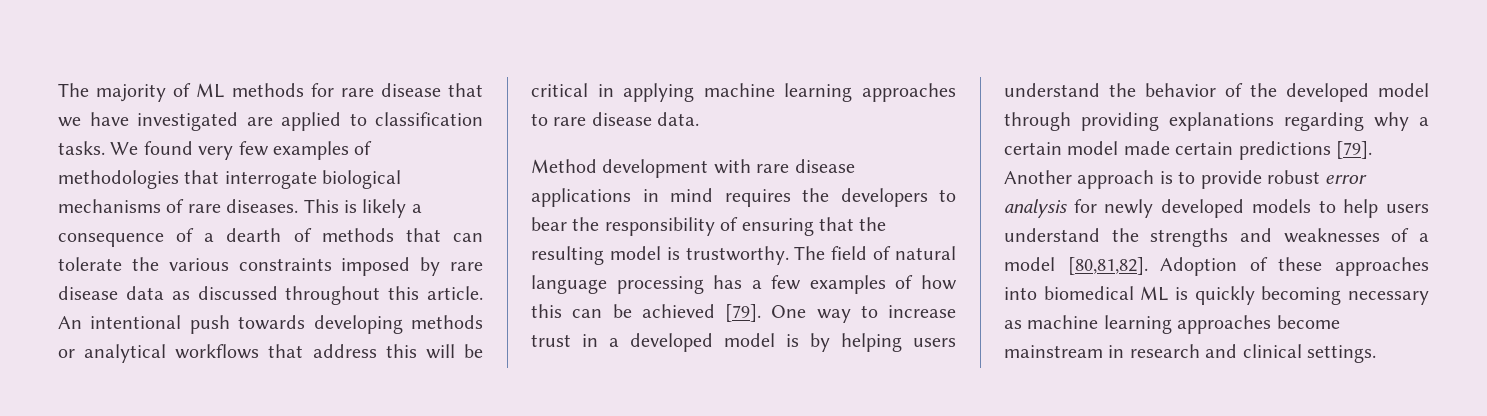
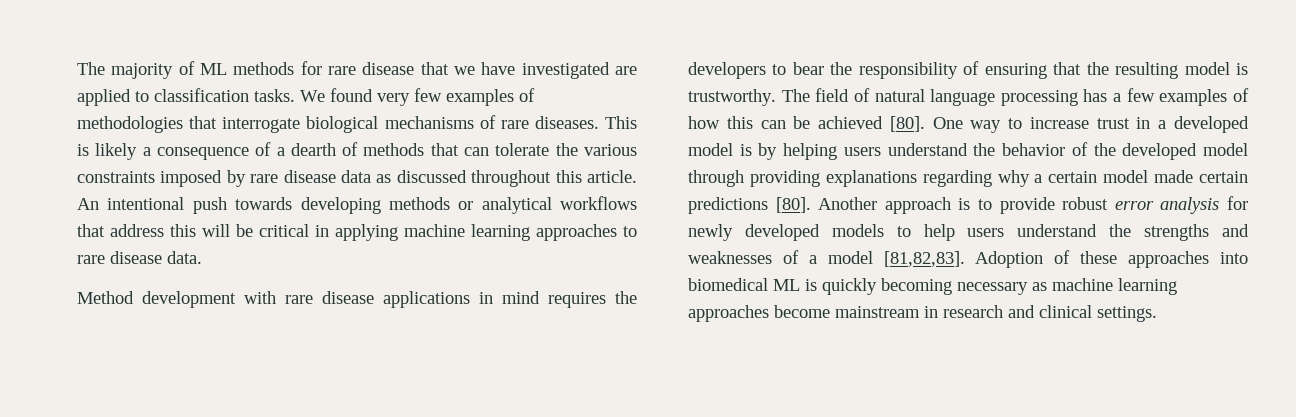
[725,304,761,322] [79]. -> [889,116,925,132] [80].
[1336,141,1372,159] [79]. -> [775,197,811,213] [80].
[1067,257,1148,275] [80,81,82]. -> [883,251,965,267] [81,82,83].

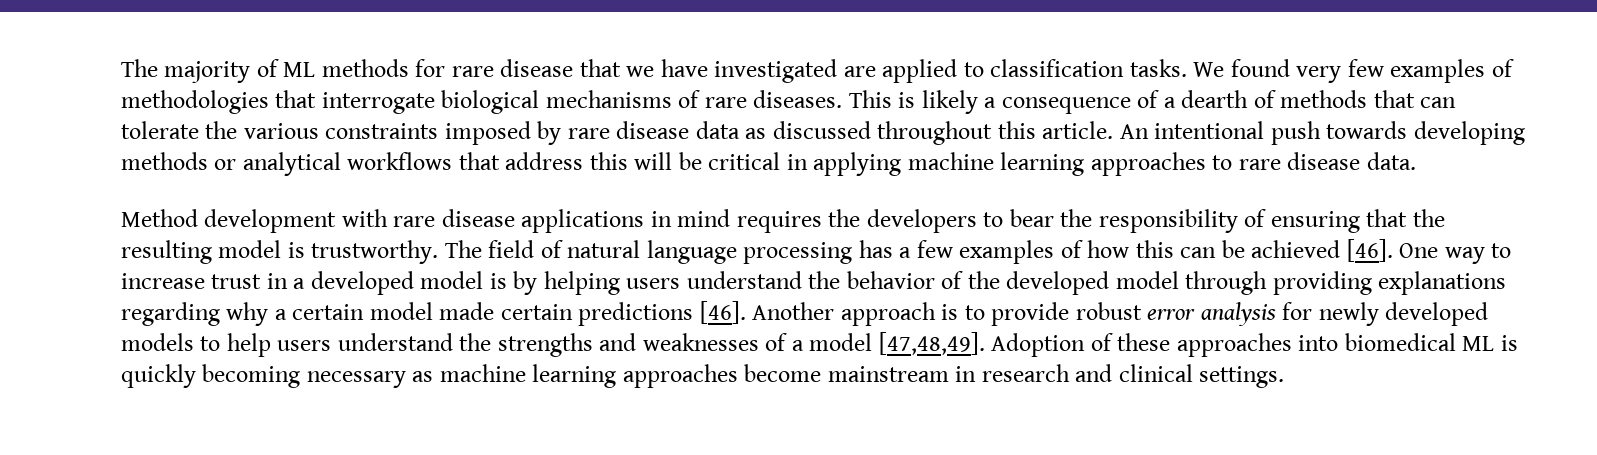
[889,116,925,132] [80]. -> [1346,239,1393,262] [46].
[775,197,811,213] [80]. -> [699,301,746,324] [46].
[883,251,965,267] [81,82,83]. -> [878,332,985,355] [47,48,49].

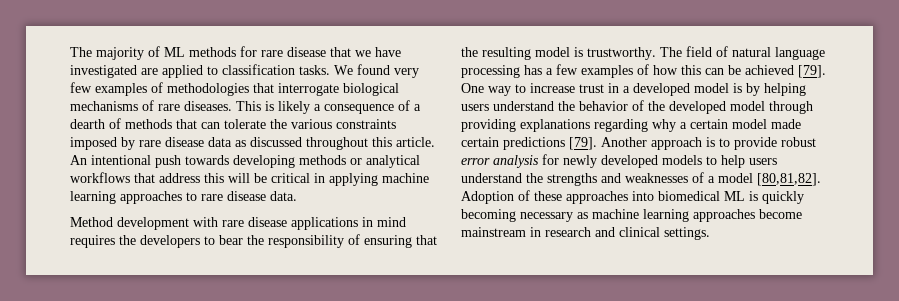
[1346,239,1393,262] [46]. -> [798,65,826,78] [79].
[699,301,746,324] [46]. -> [569,137,597,150] [79].
[878,332,985,355] [47,48,49]. -> [757,173,821,186] [80,81,82].

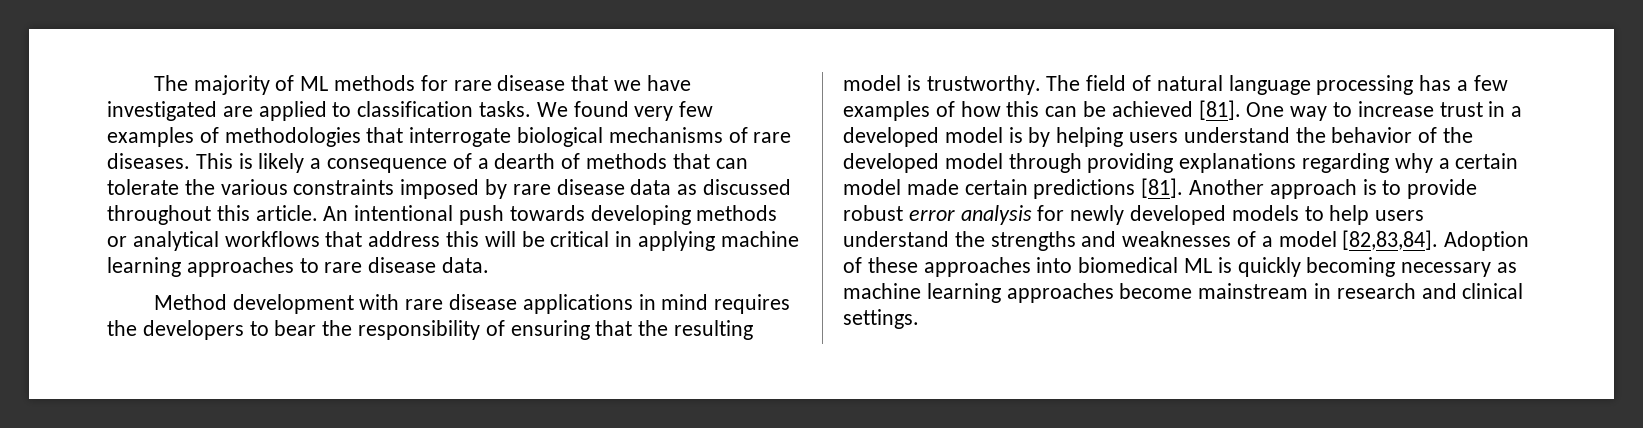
[798,65,826,78] [79]. -> [1198,100,1241,120] [81].
[569,137,597,150] [79]. -> [1141,178,1184,198] [81].
[757,173,821,186] [80,81,82]. -> [1342,230,1439,250] [82,83,84].

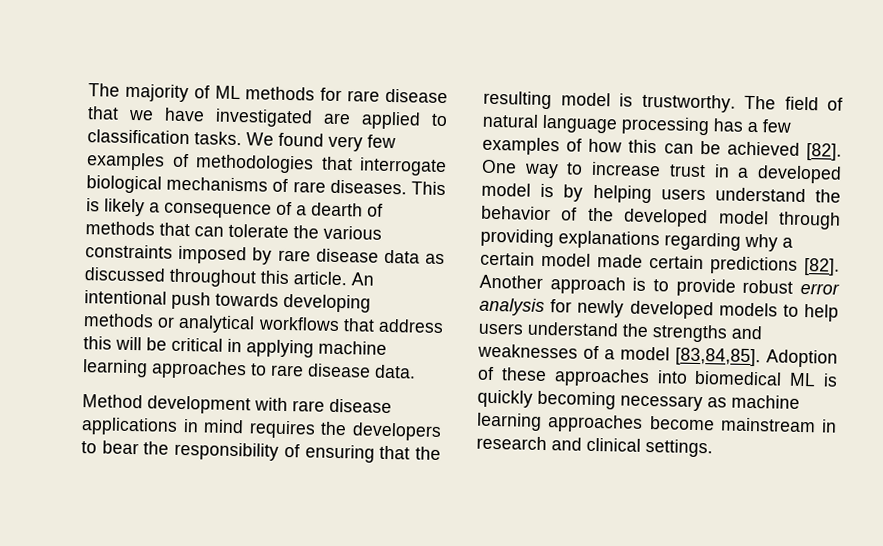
[1198,100,1241,120] [81]. -> [806,143,842,161] [82].
[1141,178,1184,198] [81]. -> [804,258,840,276] [82].
[1342,230,1439,250] [82,83,84]. -> [675,347,761,367] [83,84,85].

